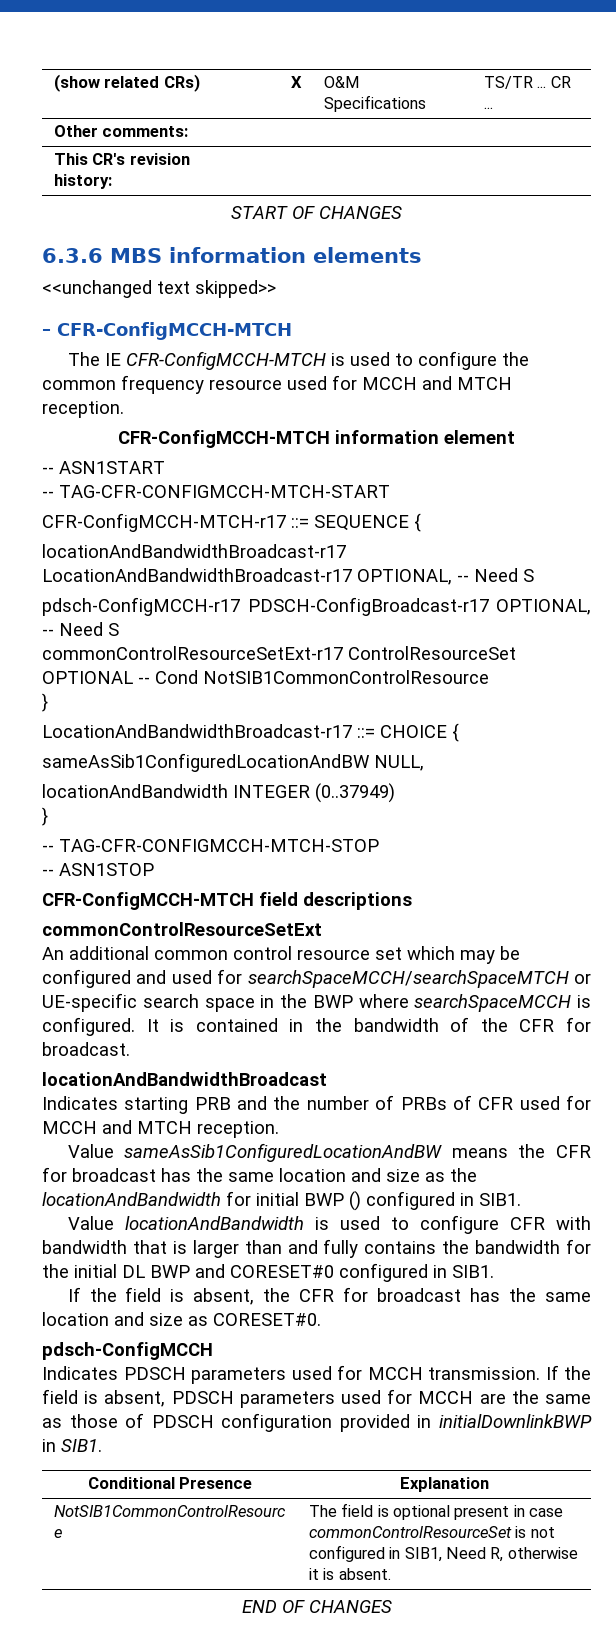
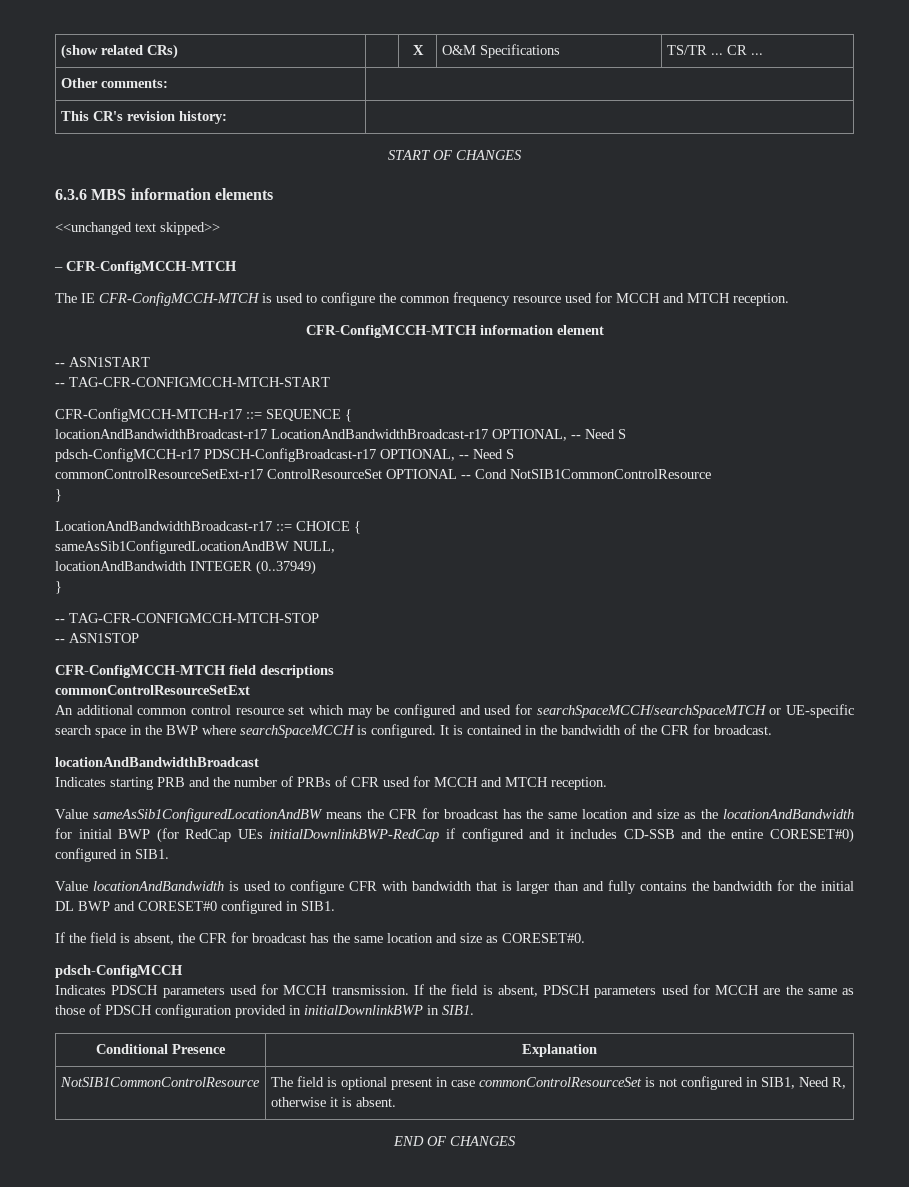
[349,1191,361,1211] () -> [156,828,854,843] (for RedCap UEs initialDownlinkBWP-RedCap if configured and it includes CD-SSB and the entire CORESET#0)

